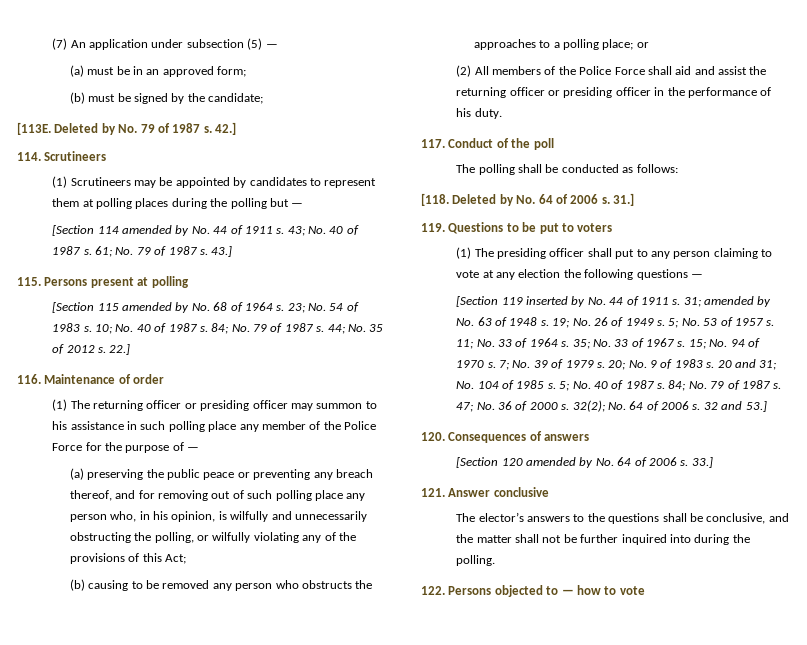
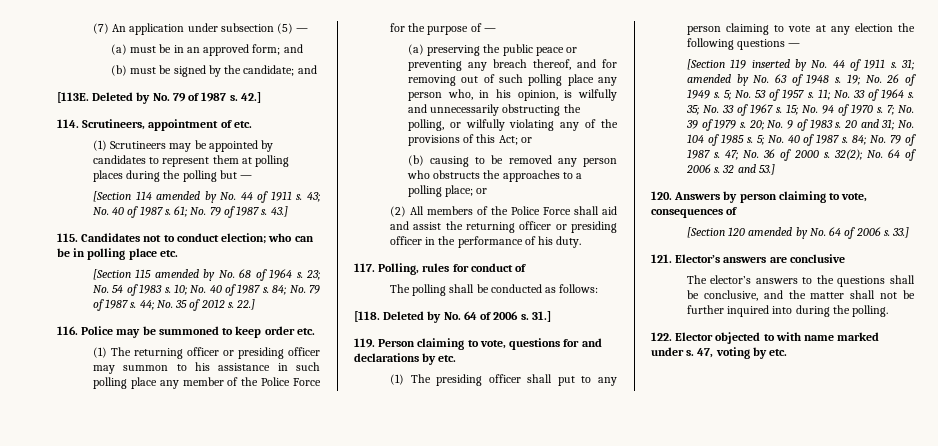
(247, 71) none -> [283,44,303,53] and
(264, 98) none -> [297,65,317,74] and
[44,151,107,161] Scrutineers -> [82,119,252,131] Scrutineers, appointment of etc.
[44,276,189,288] Persons present at polling -> [81,233,314,244] [57,248,178,260] Candidates not to conduct election; who can be in polling place etc.
[44,374,131,384] Maintenance of -> [81,326,262,338] Police may be summoned to keep
(165, 379) none -> [296,328,315,335] etc.
(187, 559) none -> [520,137,532,143] or
[448,138,554,150] Conduct of the poll -> [378,263,527,275] Polling, rules for conduct of
[448,222,613,234] Questions to be put to voters -> [378,338,602,350] [354,353,457,365] Person claiming to vote, questions for and declarations by etc.
[448,431,590,443] Consequences of answers -> [674,191,868,203] [651,207,738,218] Answers by person claiming to vote, consequences of
[448,488,491,497] Answer -> [675,254,787,263] Elector’s answers are
[448,586,492,595] Persons -> [675,332,714,341] Elector
[561,585,645,595] — how to vote -> [775,332,880,341] [651,347,788,359] with name marked under s. 47, voting by etc.

